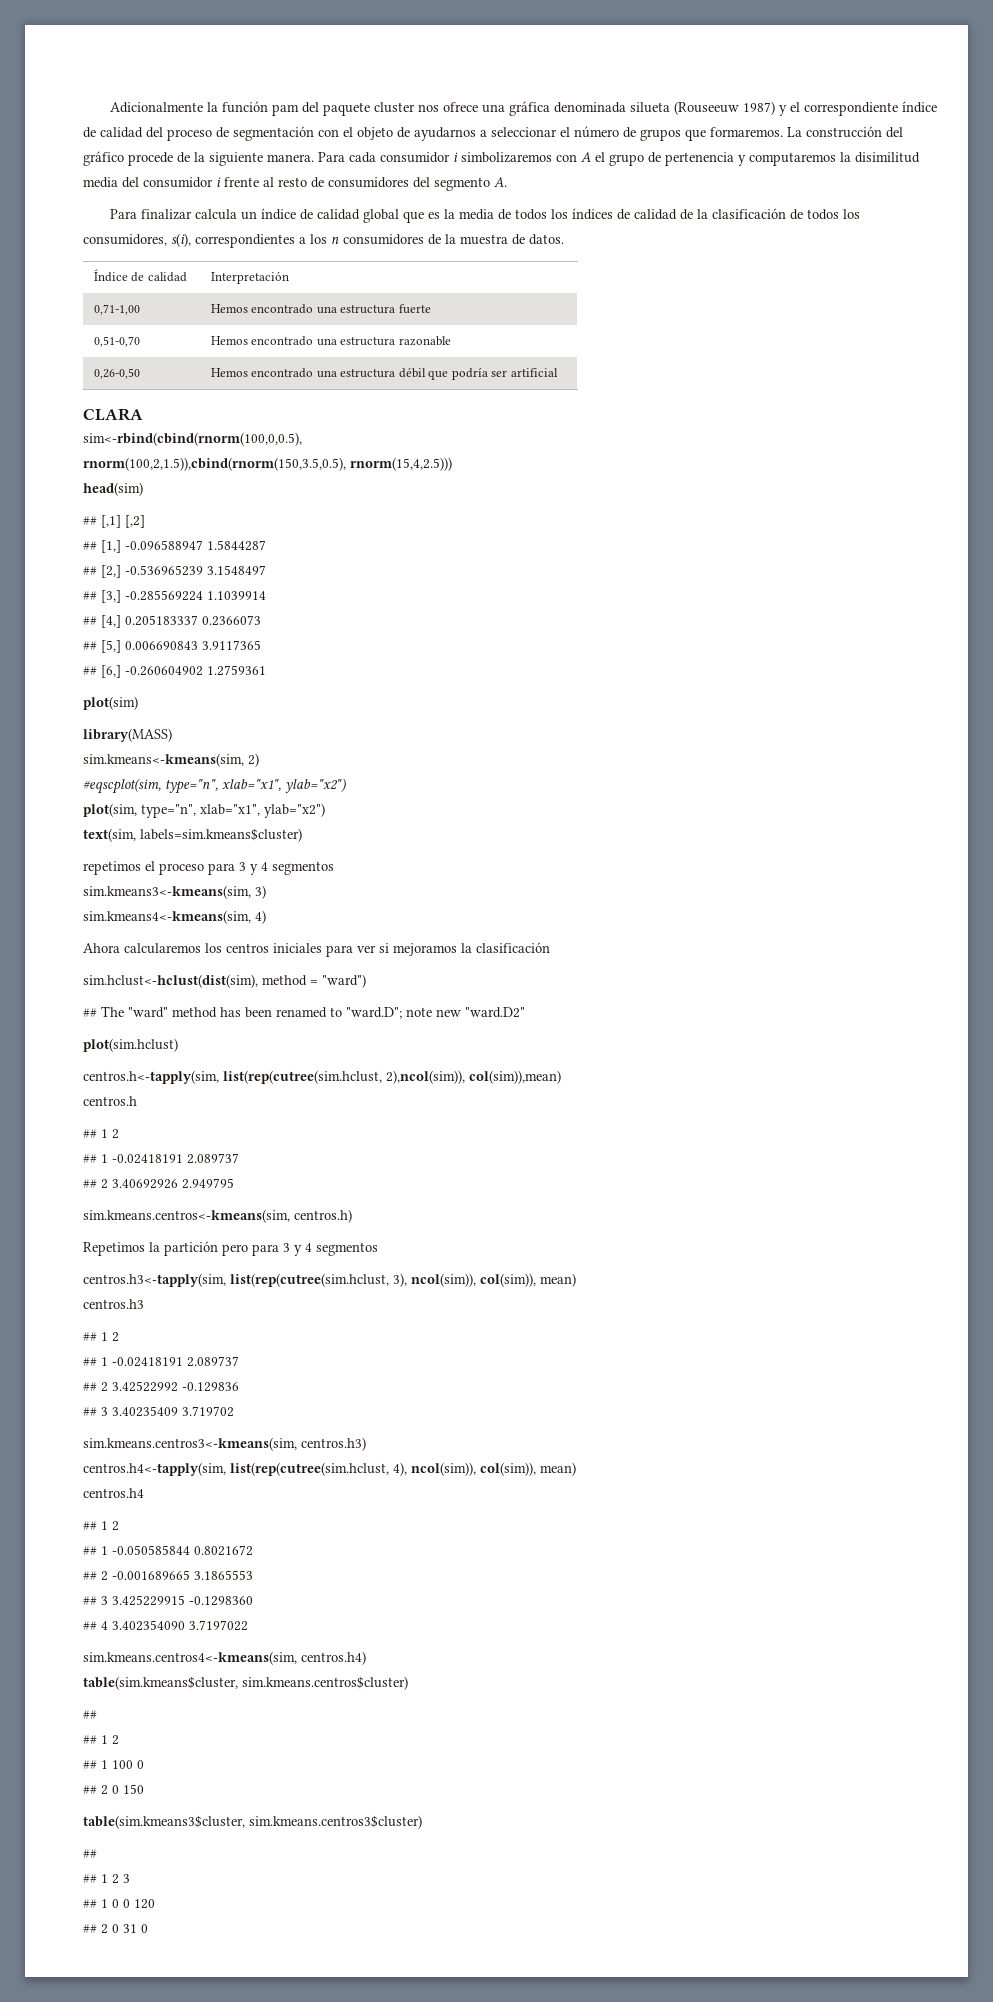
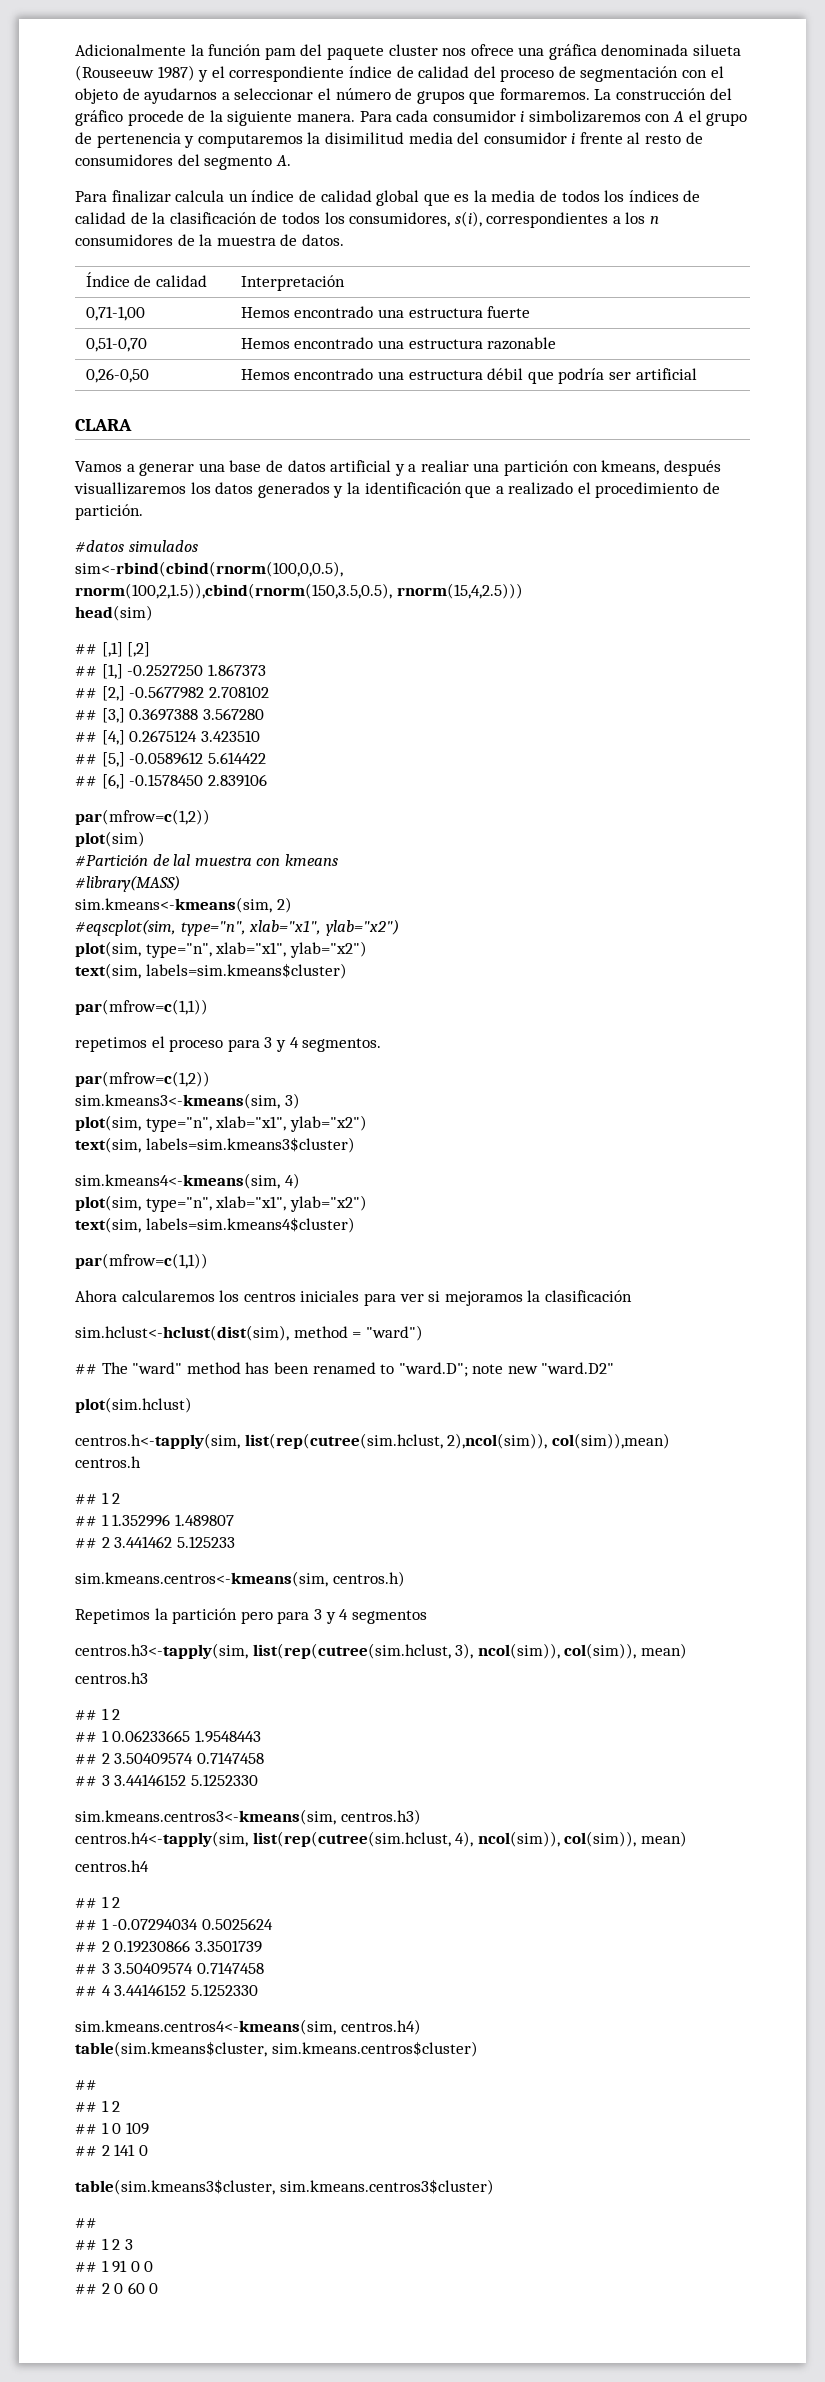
(143, 414) none -> [75,460,721,476] [74,482,721,498] [75,504,143,520] [75,540,198,552] // Vamos a generar una base de datos artificial y a realiar una partición con kmeans, después visuallizaremos los datos generados y la identificación que a realizado el procedimiento de partición. // #datos simulados
[125,540,266,551] -0.096588947 1.5844287 -> [127,664,266,676] -0.2527250 1.867373
[125,565,266,576] -0.536965239 3.1548497 -> [129,686,269,699] -0.5677982 2.708102
[125,590,266,601] -0.285569224 1.1039914 -> [129,708,264,721] 0.3697388 3.567280
[125,615,261,626] 0.205183337 0.2366073 -> [129,730,260,742] 0.2675124 3.423510
[125,640,261,650] 0.006690843 3.9117365 -> [129,752,266,765] -0.0589612 5.614422
[125,665,266,676] [83,696,138,710] [83,728,172,742] -0.260604902 1.2759361 // plot(sim) // library(MASS) -> [129,774,267,787] [75,809,210,825] [75,831,145,847] [75,854,338,866] [75,875,180,892] -0.1578450 2.839106 // par(mfrow=c(1,2)) // plot(sim) // #Partición de lal muestra con kmeans // #library(MASS)
(302, 835) none -> [75,999,208,1015] // par(mfrow=c(1,1))
[272,861,334,875] segmentos -> [302,1038,382,1052] [75,1071,210,1087] segmentos. // par(mfrow=c(1,2))
[83,910,266,924] sim.kmeans4<-kmeans(sim, 4) -> [75,1115,367,1132] [75,1137,355,1153] [75,1173,300,1189] [75,1195,367,1212] [75,1217,355,1233] [75,1253,208,1269] plot(sim, type="n", xlab="x1", ylab="x2") // text(sim, labels=sim.kmeans3$cluster) // sim.kmeans4<-kmeans(sim, 4) // plot(sim, type="n", xlab="x1", ylab="x2") // text(sim, labels=sim.kmeans4$cluster) // par(mfrow=c(1,1))
[112,1153,239,1164] [83,1178,234,1189] -0.02418191 2.089737 // ## 2 3.40692926 2.949795 -> [112,1514,234,1527] [75,1536,235,1548] 1.352996 1.489807 // ## 2 3.441462 5.125233
[112,1356,239,1367] [83,1381,239,1392] [83,1406,234,1417] -0.02418191 2.089737 // ## 2 3.42522992 -0.129836 // ## 3 3.40235409 3.719702 -> [112,1730,261,1743] [75,1752,264,1765] [75,1774,258,1786] 0.06233665 1.9548443 // ## 2 3.50409574 0.7147458 // ## 3 3.44146152 5.1252330
[112,1545,253,1556] [83,1570,253,1581] [83,1595,253,1606] -0.050585844 0.8021672 // ## 2 -0.001689665 3.1865553 // ## 3 3.425229915 -0.1298360 -> [112,1918,273,1931] [75,1940,262,1953] [75,1962,264,1975] -0.07294034 0.5025624 // ## 2 0.19230866 3.3501739 // ## 3 3.50409574 0.7147458
[112,1620,248,1631] 3.402354090 3.7197022 -> [114,1984,258,1996] 3.44146152 5.1252330
[112,1760,144,1769] [83,1784,144,1795] 100 0 // ## 2 0 150 -> [112,2122,149,2135] [75,2144,148,2156] 0 109 // ## 2 141 0
(108, 1903) none -> [112,2260,128,2273] 91
[134,1899,155,1909] [83,1924,137,1934] 120 // ## 2 0 31 -> [75,2282,145,2294] // ## 2 0 60

